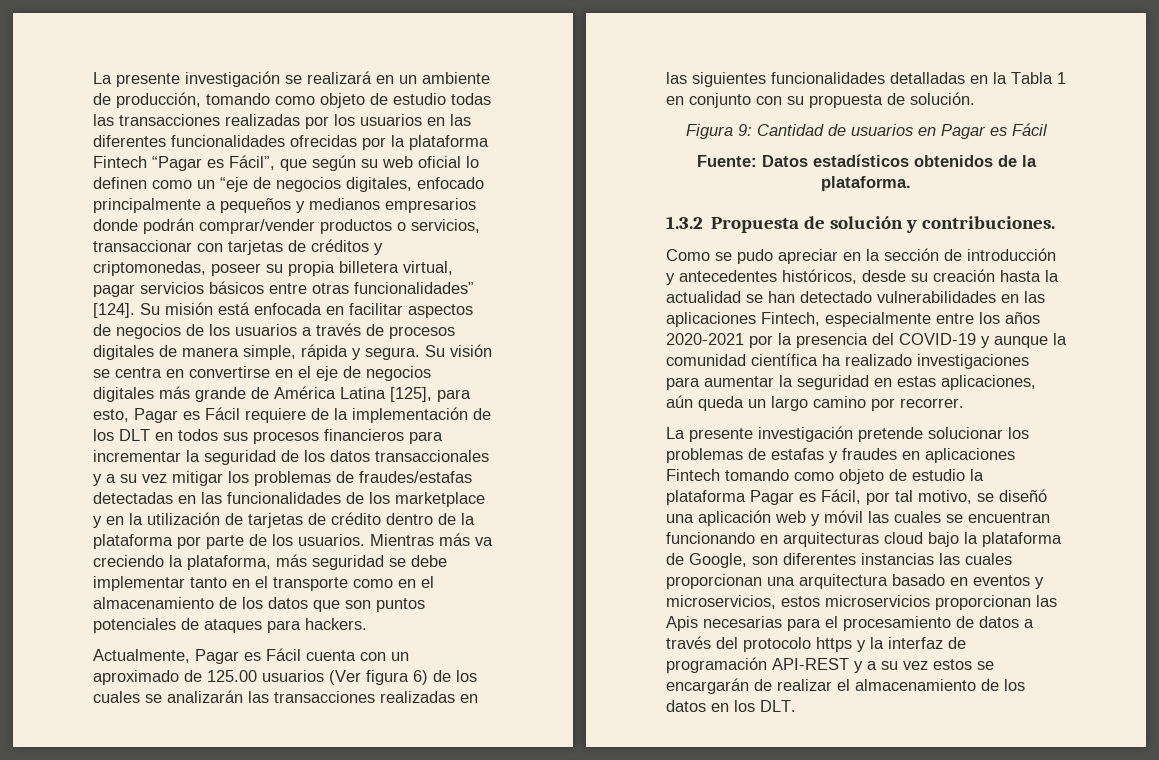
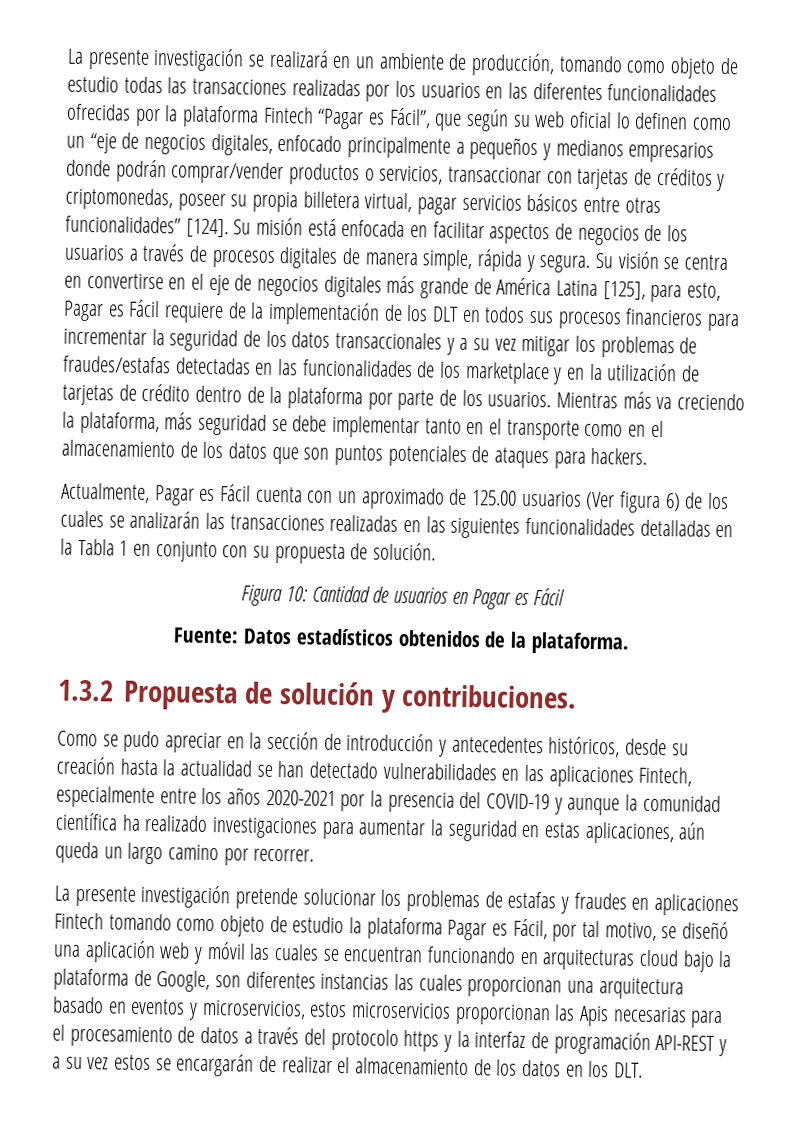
[737,124,752,136] 9: -> [285,586,308,602] 10:

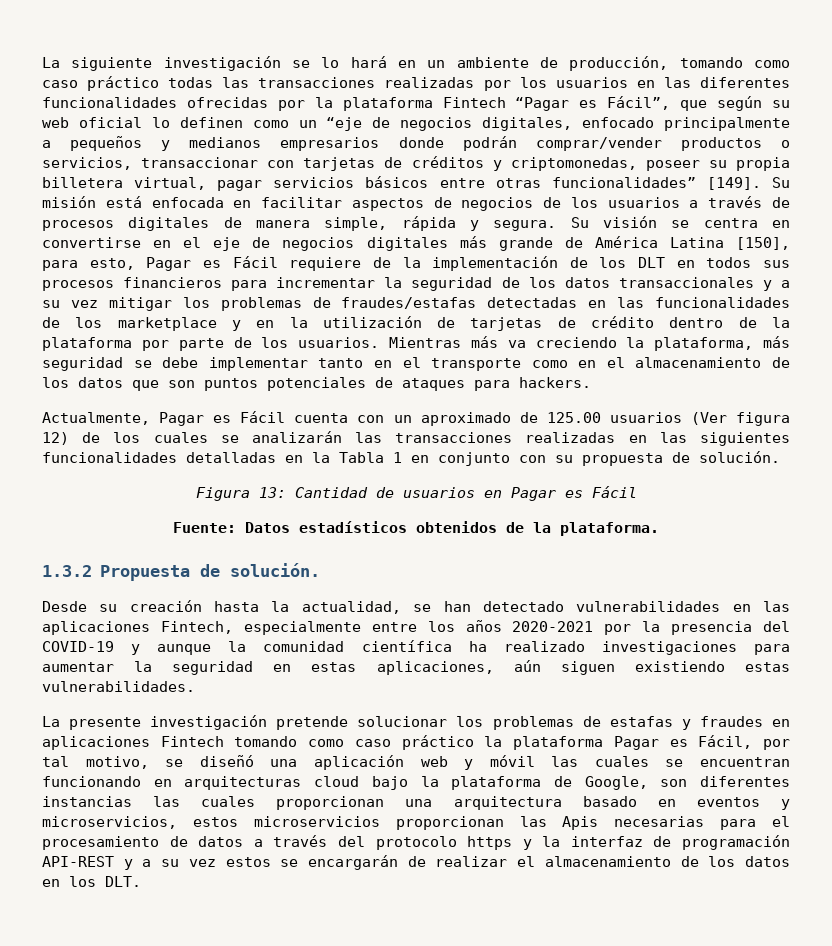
[67,48,150,70] La presente -> [42,57,153,71] La siguiente
[268,49,329,68] realizará -> [321,56,387,68] lo hará
[670,57,739,79] [67,75,119,93] objeto de estudio -> [42,76,160,91] caso práctico
[185,218,229,238] [124]. -> [706,177,761,190] [149].
[602,281,646,300] [125], -> [736,237,791,250] [150],
[664,493,681,512] 6) -> [42,432,69,445] 12)
[285,586,308,602] 10: -> [258,487,286,498] 13:
[278,681,578,713] [57,730,668,758] solución y contribuciones. // Como se pudo apreciar en la sección de introducción y antecedentes históricos, desde -> [229,563,320,577] [42,601,87,612] solución. // Desde
[180,759,253,777] actualidad -> [301,601,401,614] actualidad,
[55,841,315,866] queda un largo camino por recorrer. -> [560,661,790,675] [42,681,195,692] siguen existiendo estas vulnerabilidades.
[220,915,345,937] objeto de estudio -> [354,735,474,750] caso práctico

